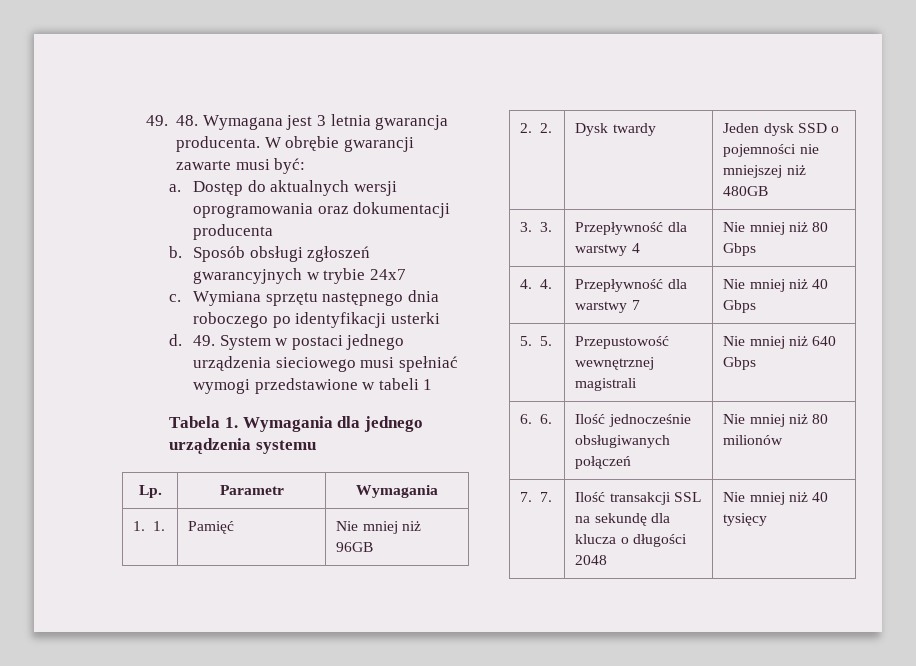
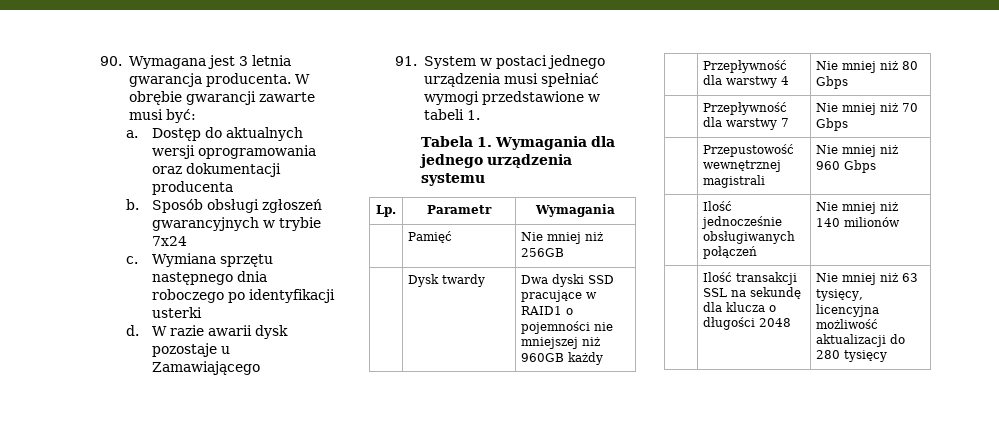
[145,115,199,126] 49. 48. -> [99,56,122,66] 90.
[369,269,406,280] 24x7 -> [151,236,187,246] 7x24
[193,335,216,346] 49. -> [151,325,288,339] [151,343,230,357] [151,361,260,375] [394,56,417,66] W razie awarii dysk pozostaje u Zamawiającego // 91.
[275,357,356,372] sieciowego -> (500, 80) none
[423,379,433,390] 1 -> [466,110,480,120] 1.
[133,521,166,531] 1. 1. -> (615, 210) none
[336,542,374,552] [520,123,553,133] 96GB // 2. 2. -> [521,248,565,257] 256GB //
[723,123,827,136] Jeden dysk SSD -> [521,274,615,287] [521,290,598,302] [521,306,563,315] Dwa dyski SSD pracujące w RAID1
[723,186,769,196] [520,222,553,232] 480GB // 3. 3. -> [521,352,604,365] 960GB każdy //
[520,279,553,289] 4. 4. -> (849, 82) none
[811,279,828,289] [723,300,757,313] [520,336,553,346] 40 Gbps // 5. 5. -> [902,103,919,112] [816,118,849,131] 70 Gbps //
[811,336,836,346] [723,357,757,370] [520,414,553,424] 640 Gbps // 6. 6. -> [816,160,877,173] 960 Gbps //
[811,414,828,424] 80 -> [816,218,841,227] 140
[520,492,553,502] 7. 7. -> (901, 222) none
[811,492,828,502] 40 -> [902,273,919,282] [816,289,864,301] [816,304,880,317] [816,319,879,329] [816,334,906,347] [816,350,841,359] 63 tysięcy, licencyjna możliwość aktualizacji do 280

